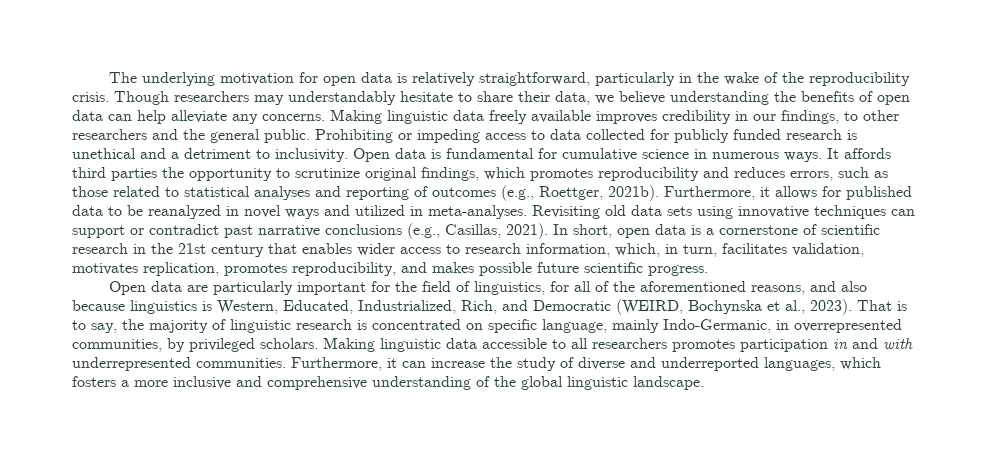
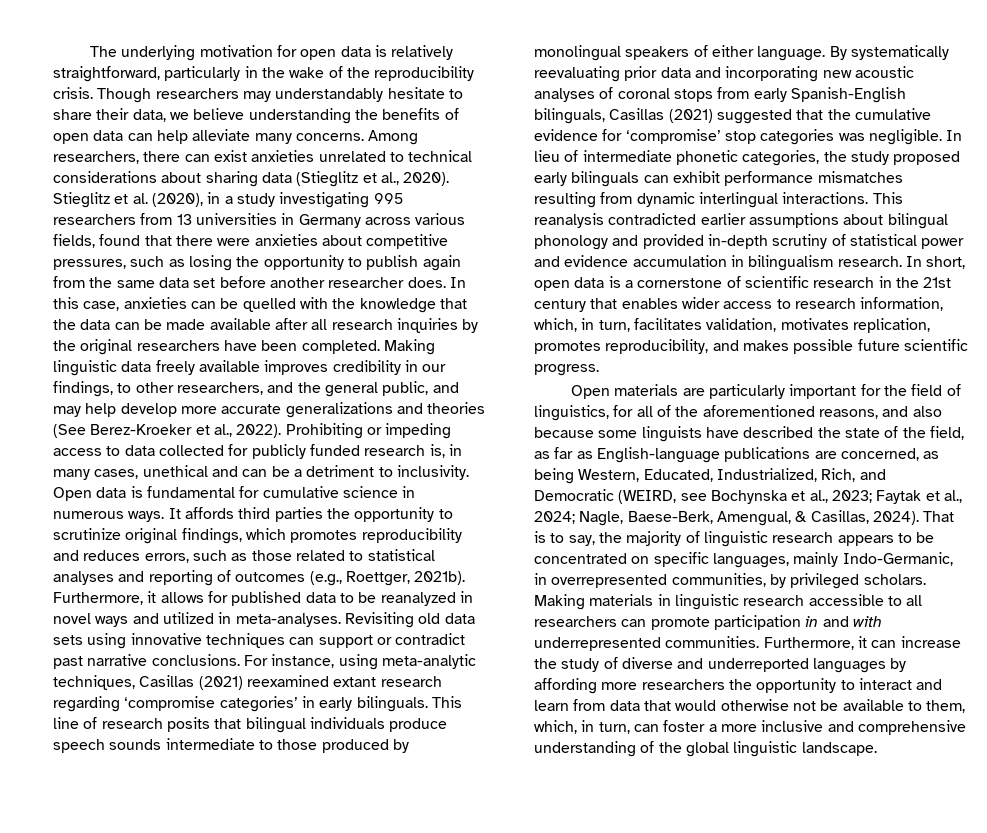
[232,114,325,124] any concerns. -> [254,130,419,145] [53,150,473,164] [53,171,450,187] [53,192,403,208] [53,213,466,228] [53,234,449,249] [53,255,461,271] [53,276,466,288] [53,297,467,313] [53,318,479,333] [53,339,380,355] many concerns. Among researchers, there can exist anxieties unrelated to technical considerations about sharing data (Stieglitz et al., 2020). Stieglitz et al. (2020), in a study investigating 995 researchers from 13 universities in Germany across various fields, found that there were anxieties about competitive pressures, such as losing the opportunity to publish again from the same data set before another researcher does. In this case, anxieties can be quelled with the knowledge that the data can be made available after all research inquiries by the original researchers have been completed.
[72,129,147,140] researchers -> [176,382,263,395] researchers,
[264,129,310,143] public. -> [382,381,459,396] [53,402,486,418] [53,424,282,438] public, and may help develop more accurate generalizations and theories (See Berez-Kroeker et al., 2022).
[847,130,857,140] [72,148,166,159] is unethical and -> [429,444,462,458] [53,465,290,480] is, in many cases, unethical and can be
[325,223,548,239] conclusions (e.g., Casillas, 2021). -> [151,654,476,670] [53,675,442,690] [53,696,462,712] [53,717,448,733] [53,738,409,753] [534,45,949,61] [534,66,914,82] [534,87,906,103] [534,108,931,124] [534,129,963,145] [534,150,961,166] [534,171,903,187] [534,192,903,208] [534,213,948,229] [534,234,965,250] [534,255,902,271] conclusions. For instance, using meta-analytic techniques, Casillas (2021) reexamined extant research regarding ‘compromise categories’ in early bilinguals. This line of research posits that bilingual individuals produce speech sounds intermediate to those produced by monolingual speakers of either language. By systematically reevaluating prior data and incorporating new acoustic analyses of coronal stops from early Spanish-English bilinguals, Casillas (2021) suggested that the cumulative evidence for ‘compromise’ stop categories was negligible. In lieu of intermediate phonetic categories, the study proposed early bilinguals can exhibit performance mismatches resulting from dynamic interlingual interactions. This reanalysis contradicted earlier assumptions about bilingual phonology and provided in-depth scrutiny of statistical power and evidence accumulation in bilingualism research.
[150,281,182,292] data -> [614,384,679,396] materials
[130,300,212,314] linguistics is -> [598,426,964,442] [534,447,940,463] [534,468,574,484] some linguists have described the state of the field, as far as English-language publications are concerned, as being
(683, 307) none -> [680,493,707,501] see
[810,299,852,315] 2023). -> [831,490,962,504] [534,510,919,526] 2023; Faytak et al., 2024; Nagle, Baese-Berk, Amengual, & Casillas, 2024).
[357,320,367,330] is -> [837,532,935,546] appears to be
[542,319,607,333] language, -> [712,553,789,568] languages,
[380,338,477,352] linguistic data -> [589,594,805,610] materials in linguistic research
[672,339,735,352] promotes -> [621,617,710,630] can promote
[764,357,881,371] [72,376,116,387] languages, which fosters -> [812,658,907,673] [534,678,943,694] [534,699,966,713] [534,720,706,734] languages by affording more researchers the opportunity to interact and learn from data that would otherwise not be available to them, which, in turn, can foster

